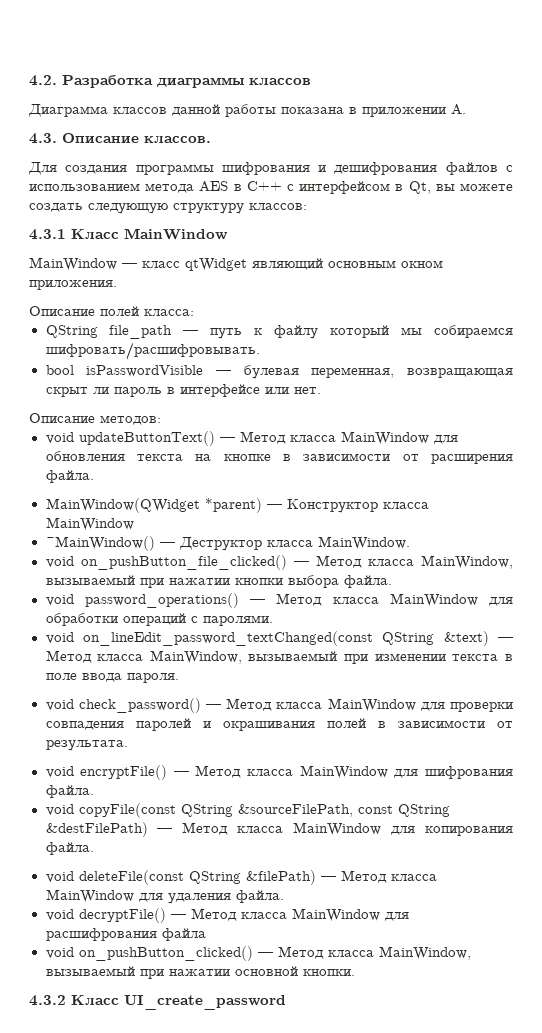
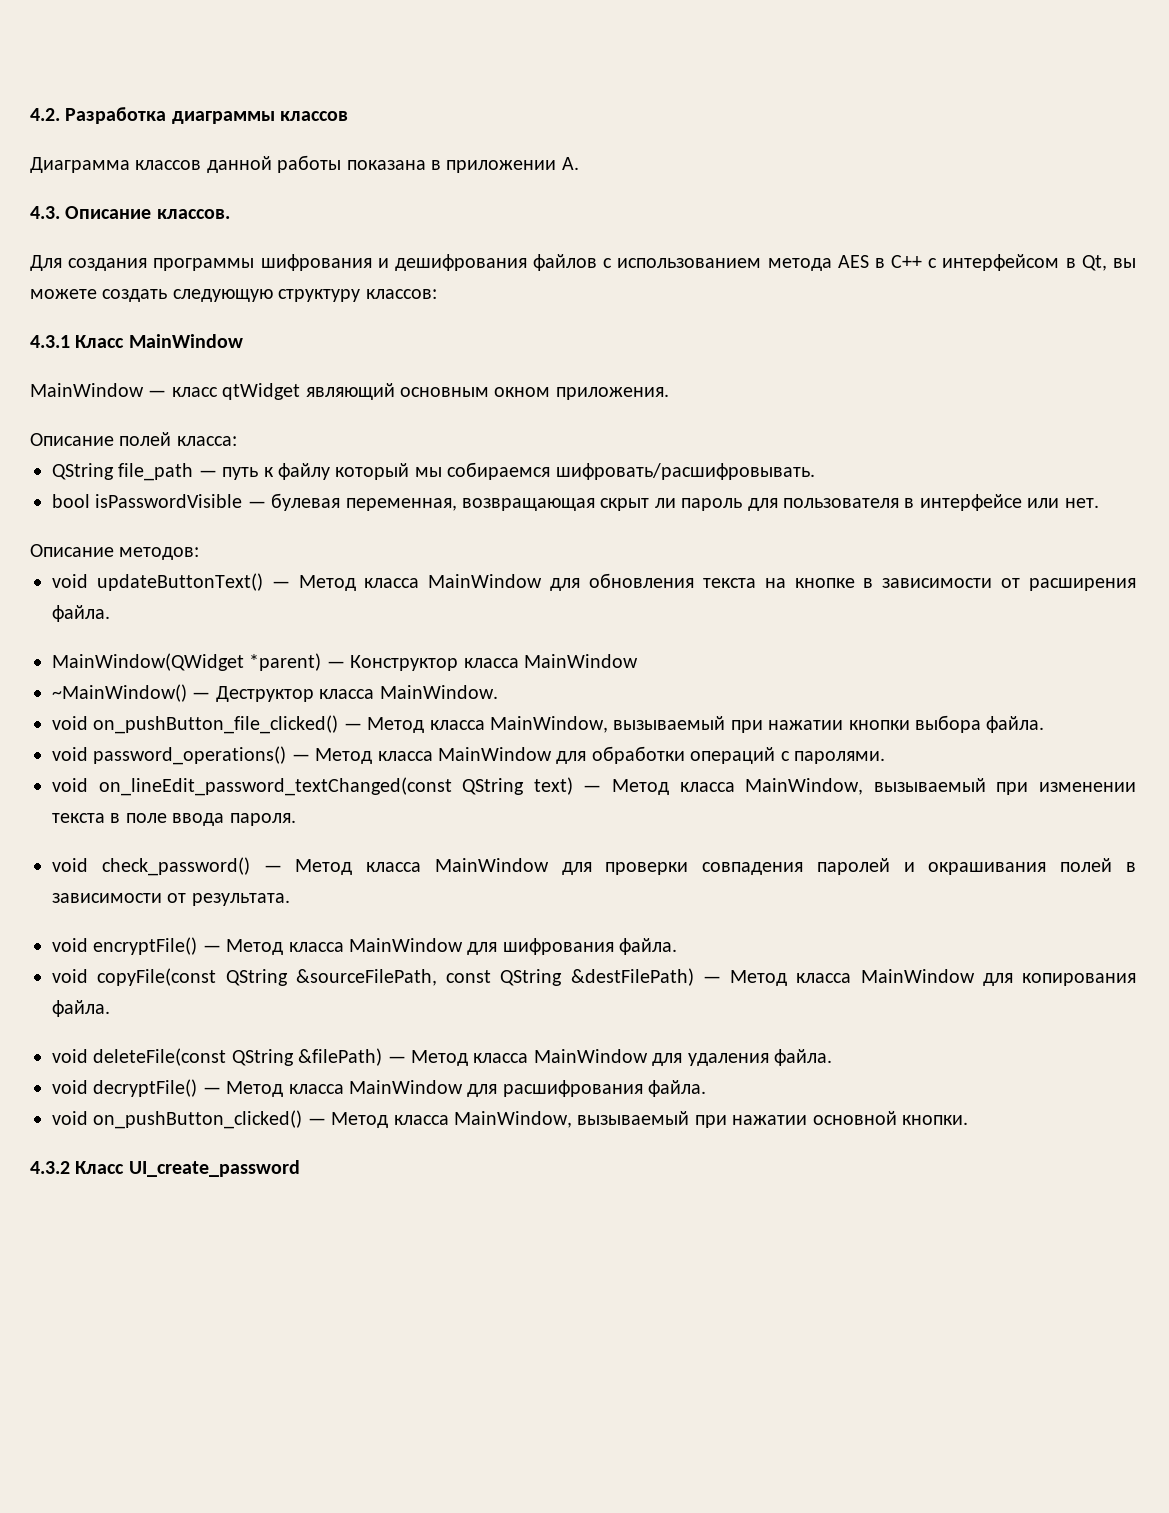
(162, 392) none -> [747,498,899,511] для пользователя
[443,631,489,646] &text) -> [533,777,573,795] text)
[161,928,206,941] файла -> [648,1080,707,1097] файла.

